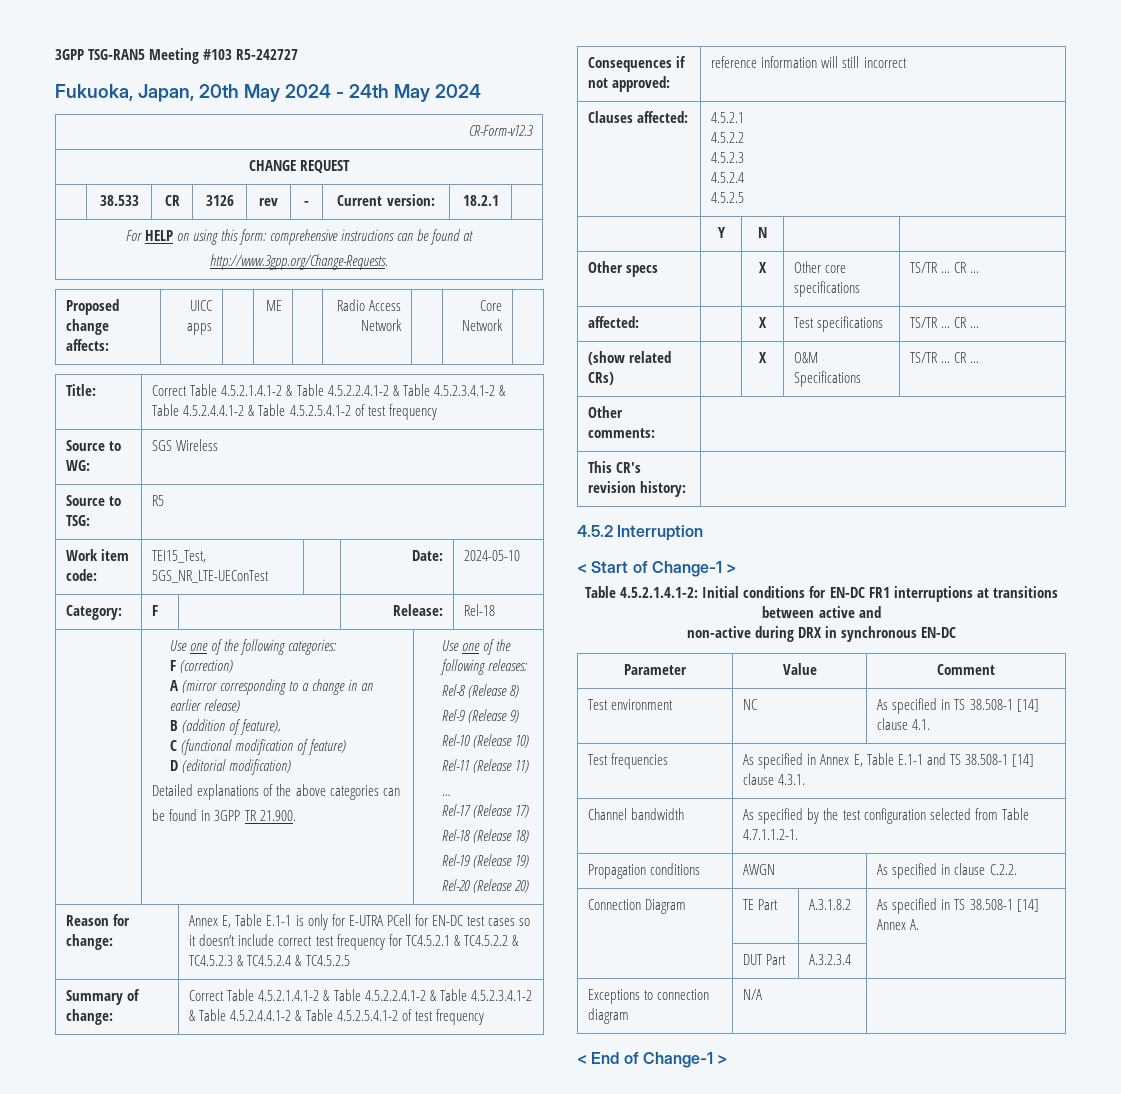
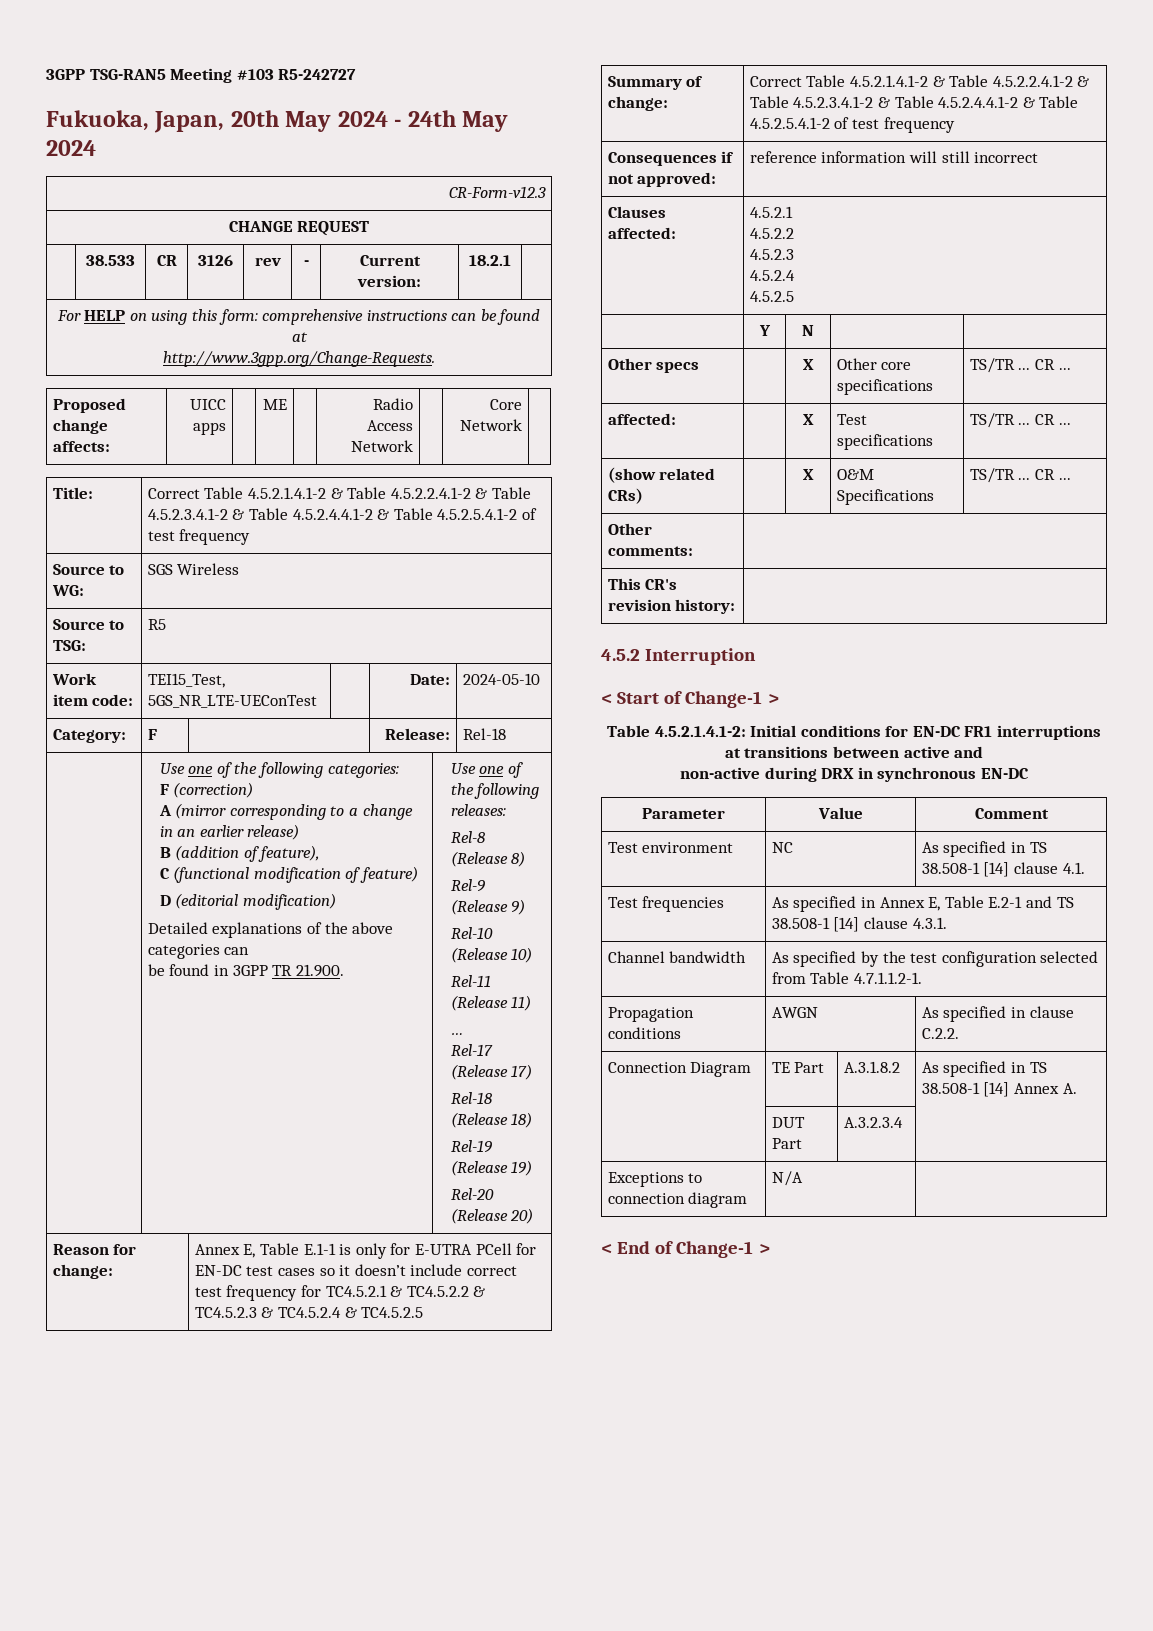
[897,754,923,765] E.1-1 -> [988,896,1023,908] E.2-1

